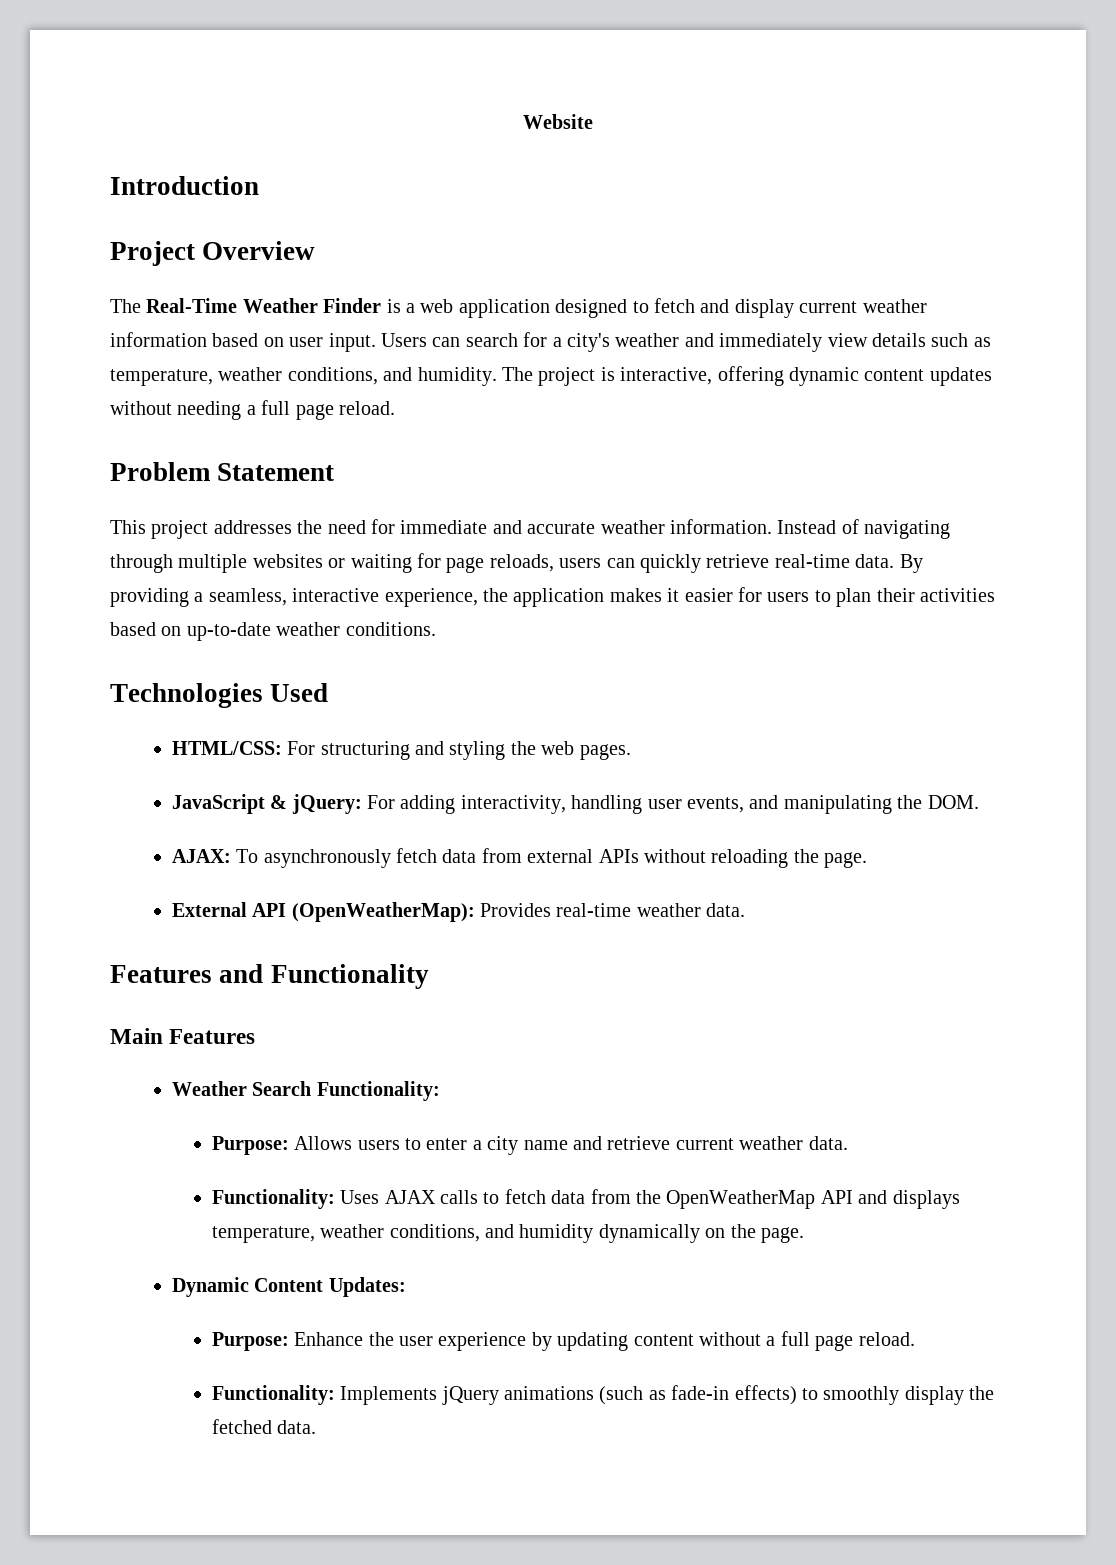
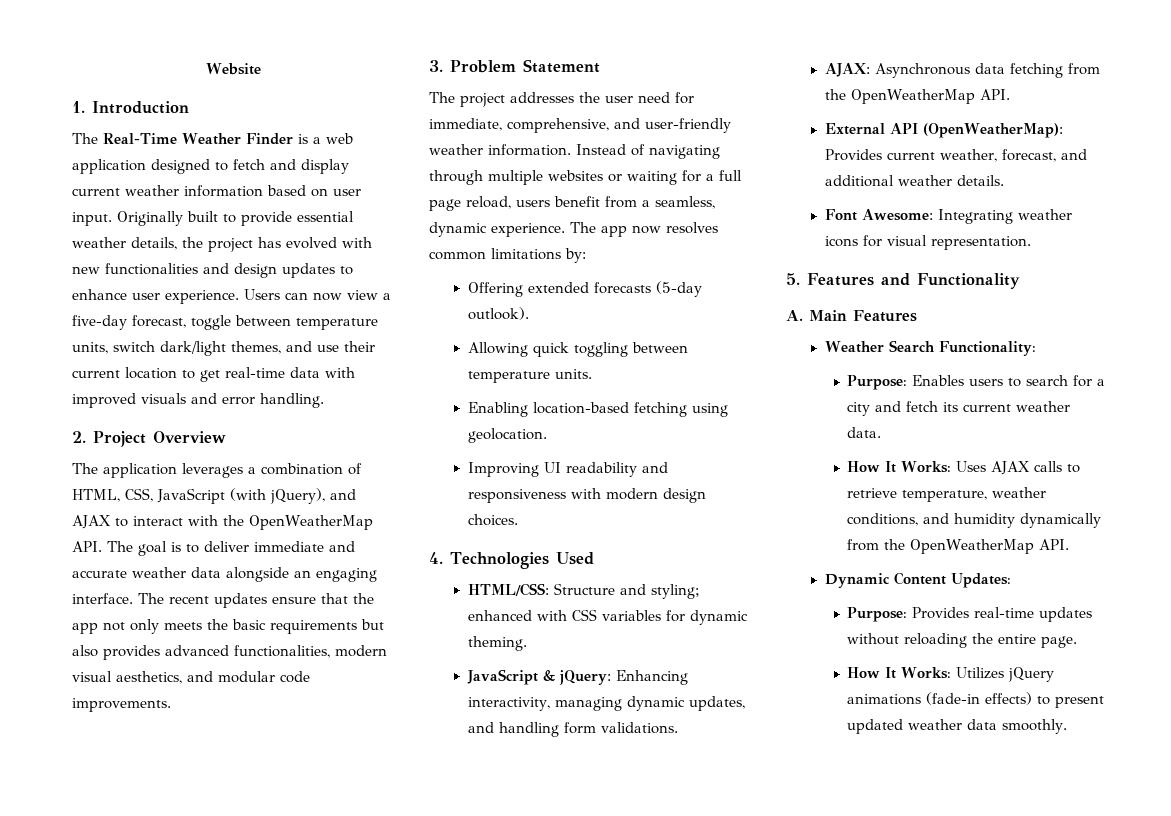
(593, 121) none -> [72,101,85,113] 1.
[110,241,316,266] // Project Overview -> (189, 107) none
[381,332,991,352] [110,366,992,386] [110,400,395,420] Users can search for a city's weather and immediately view details such as temperature, weather conditions, and humidity. The project is interactive, offering dynamic content updates without needing a full page reload. // -> [117,211,354,226] [72,237,372,252] [72,263,353,278] [72,289,391,304] [72,315,378,330] [72,341,375,356] [72,367,355,382] [72,393,324,408] [72,431,226,447] [72,463,362,478] [72,488,356,504] [72,515,373,530] [72,541,355,556] [72,567,377,582] [72,593,374,608] [72,619,384,634] [72,645,387,660] [72,671,310,684] [72,698,171,712] [429,60,443,72] Originally built to provide essential weather details, the project has evolved with new functionalities and design updates to enhance user experience. Users can now view a five-day forecast, toggle between temperature units, switch dark/light themes, and use their current location to get real-time data with improved visuals and error handling. // 2. Project Overview // The application leverages a combination of HTML, CSS, JavaScript (with jQuery), and AJAX to interact with the OpenWeatherMap API. The goal is to deliver immediate and accurate weather data alongside an engaging interface. The recent updates ensure that the app not only meets the basic requirements but also provides advanced functionalities, modern visual aesthetics, and modular code improvements. // 3.
[110,520,146,534] This -> [429,92,455,103] The
(323, 527) none -> [605,96,633,103] user
[400,520,596,534] immediate and accurate -> [429,118,731,133] immediate, comprehensive, and user-friendly
[446,554,923,573] [110,587,995,607] [110,622,436,641] [110,683,329,708] [171,741,631,760] [171,794,979,814] [171,848,868,868] [171,902,746,922] page reloads, users can quickly retrieve real-time data. By providing a seamless, interactive experience, the application makes it easier for users to plan their activities based on up-to-date weather conditions. // Technologies Used // HTML/CSS: For structuring and styling the web pages. // JavaScript & jQuery: For adding interactivity, handling user events, and manipulating the DOM. // AJAX: To asynchronously fetch data from external APIs without reloading the page. // External API (OpenWeatherMap): Provides real-time weather data. // -> [706,170,742,181] [429,196,715,211] [429,222,718,237] [429,248,586,263] [467,281,702,297] [467,307,529,320] [467,342,688,357] [467,369,592,383] [467,402,728,417] [467,428,547,443] [467,462,668,477] [467,488,706,503] [467,514,518,526] [429,552,594,569] [467,583,700,599] [467,609,748,625] [467,636,527,651] [466,669,688,685] [467,696,745,711] [467,722,678,737] [824,63,1100,78] [824,89,1010,104] [824,123,1063,138] [824,149,1087,162] [824,175,1004,187] [824,209,1072,224] [824,235,1031,250] [786,273,800,285] a full page reload, users benefit from a seamless, dynamic experience. The app now resolves common limitations by: // Offering extended forecasts (5-day outlook). // Allowing quick toggling between temperature units. // Enabling location-based fetching using geolocation. // Improving UI readability and responsiveness with modern design choices. // 4. Technologies Used // HTML/CSS: Structure and styling; enhanced with CSS variables for dynamic theming. // JavaScript & jQuery: Enhancing interactivity, managing dynamic updates, and handling form validations. // AJAX: Asynchronous data fetching from the OpenWeatherMap API. // External API (OpenWeatherMap): Provides current weather, forecast, and additional weather details. // Font Awesome: Integrating weather icons for visual representation. // 5.
(429, 976) none -> [786,310,803,321] A.
[294,1136,671,1155] Allows users to enter a city name and retrieve -> [912,375,1106,387] [847,401,959,416] Enables users to search for a city and fetch its
[211,1189,335,1209] Functionality: -> [847,461,952,473] How It Works:
[504,1189,960,1209] fetch data from the OpenWeatherMap API and displays -> [847,488,898,498] retrieve
[705,1224,804,1243] on the page. -> [847,539,1070,554] from the OpenWeatherMap API.
[294,1331,915,1351] [211,1385,995,1405] [211,1419,317,1434] Enhance the user experience by updating content without a full page reload. // Functionality: Implements jQuery animations (such as fade-in effects) to smoothly display the fetched data. -> [912,607,1093,622] [847,633,1078,648] [847,667,1055,682] [847,692,1105,708] [847,719,1068,734] Provides real-time updates without reloading the entire page. // How It Works: Utilizes jQuery animations (fade-in effects) to present updated weather data smoothly.

